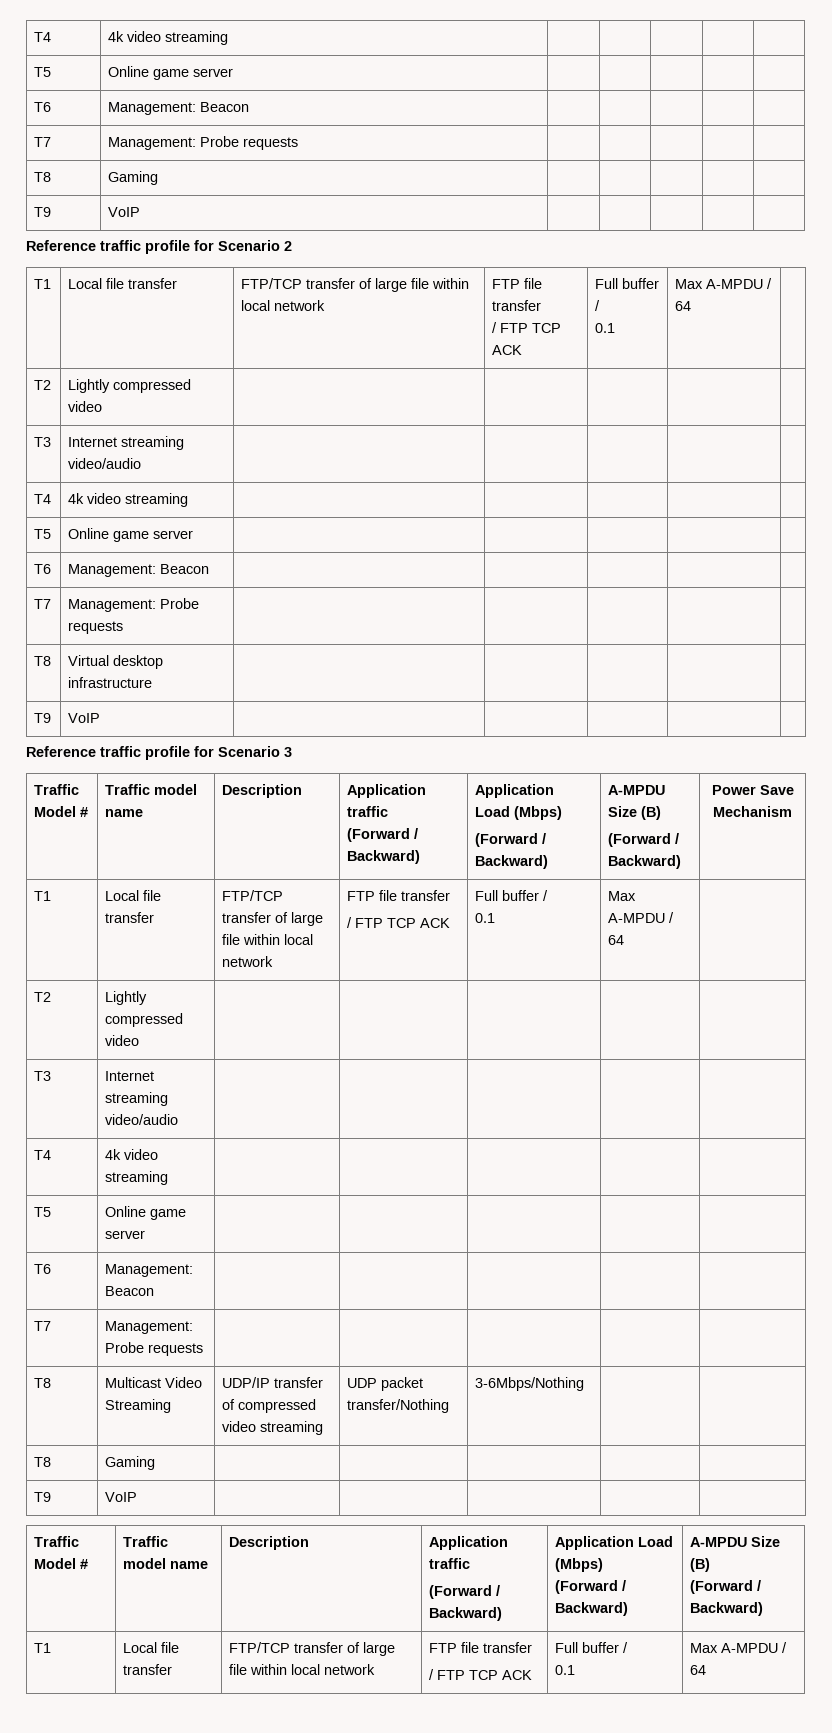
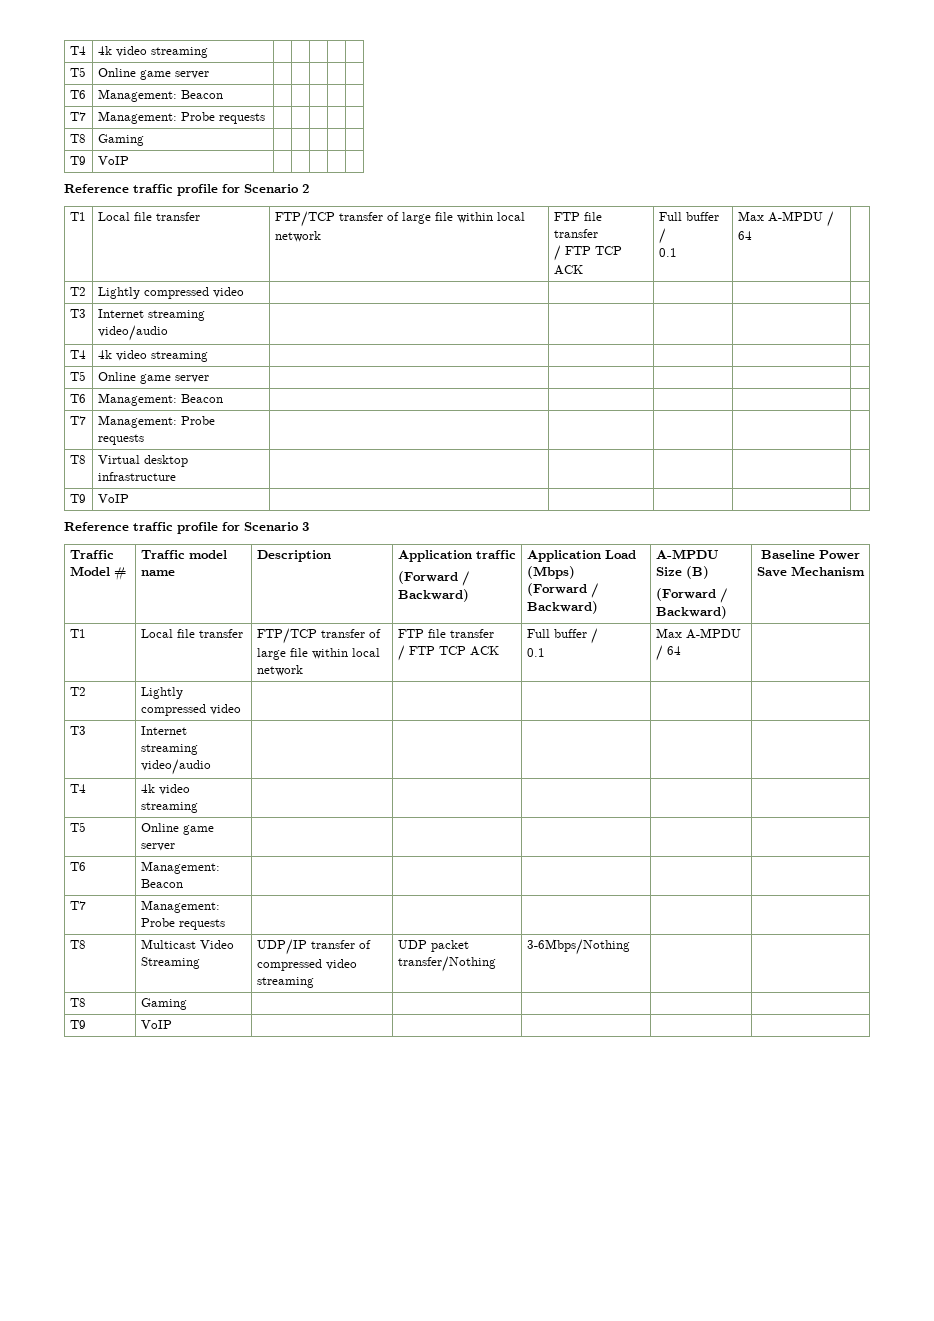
(682, 862) none -> [761,550,815,559] Baseline
[34,1536,80,1547] [34,1558,89,1569] [123,1536,169,1547] [123,1558,209,1569] [229,1536,310,1550] [429,1536,509,1550] [429,1558,471,1569] [429,1585,501,1599] [429,1607,503,1621] [555,1536,674,1550] [555,1558,604,1572] [555,1580,627,1594] [555,1602,629,1616] [690,1536,781,1547] [690,1558,711,1572] [690,1580,762,1594] [690,1602,764,1616] [34,1643,52,1653] [123,1642,180,1653] [123,1664,173,1675] [229,1642,396,1656] [229,1664,376,1675] [429,1642,533,1653] [429,1669,533,1680] [555,1642,629,1653] [555,1665,576,1675] [690,1642,788,1653] [690,1665,707,1675] // Traffic Model # | Traffic model name | Description | Application traffic // (Forward / Backward) | Application Load (Mbps) // (Forward / Backward) | A-MPDU Size (B) // (Forward / Backward) // T1 | Local file transfer | FTP/TCP transfer of large file within local network | FTP file transfer // / FTP TCP ACK | Full buffer / // 0.1 | Max A-MPDU / 64 -> (172, 1024) none

